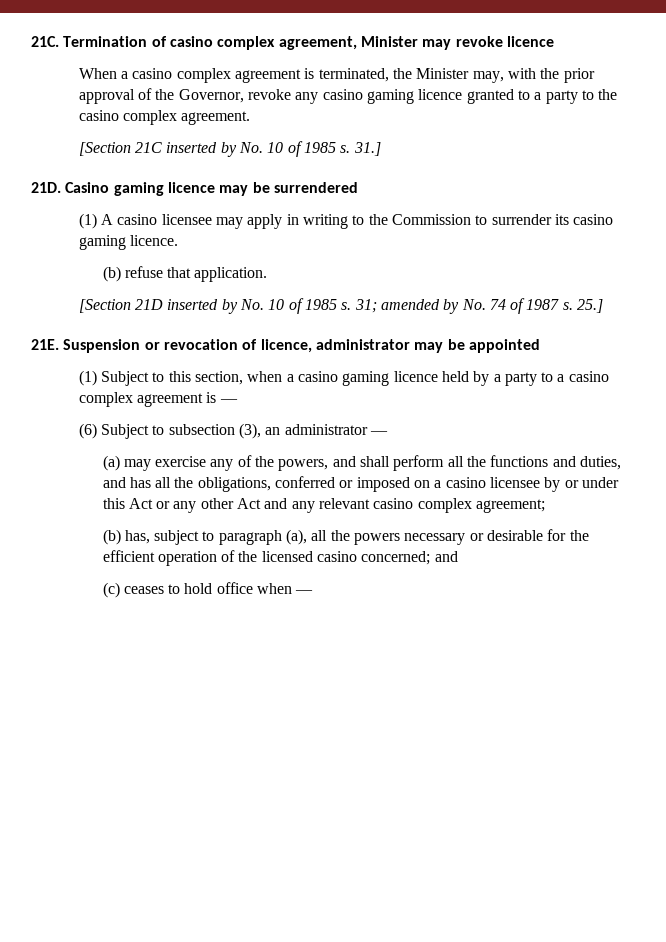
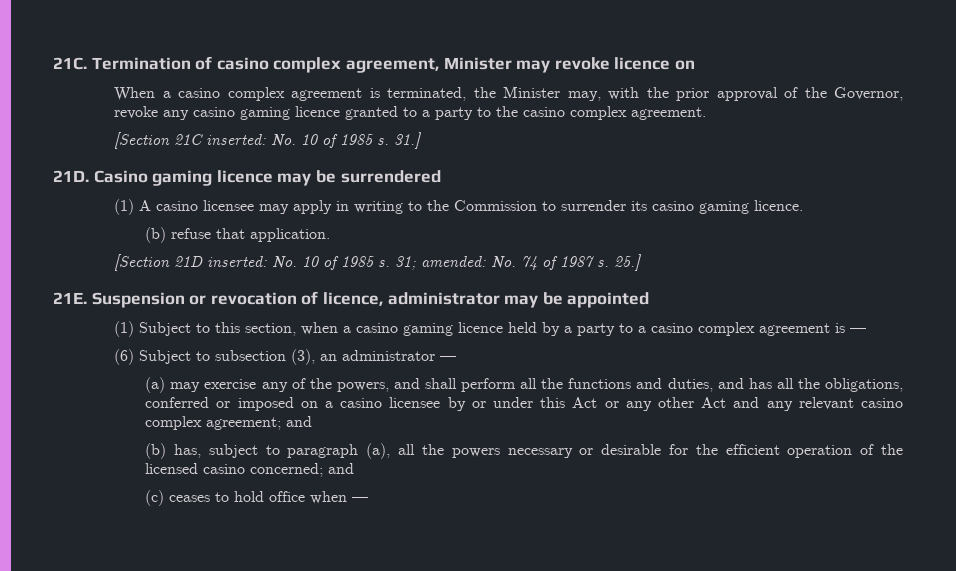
(554, 41) none -> [674,60,695,70] on
[166,142,237,157] inserted by -> [206,134,267,145] inserted:
[167,299,238,314] inserted by -> [207,256,268,267] inserted:
[380,299,460,314] amended by -> [421,256,487,267] amended:
(546, 506) none -> [286,416,313,427] and

